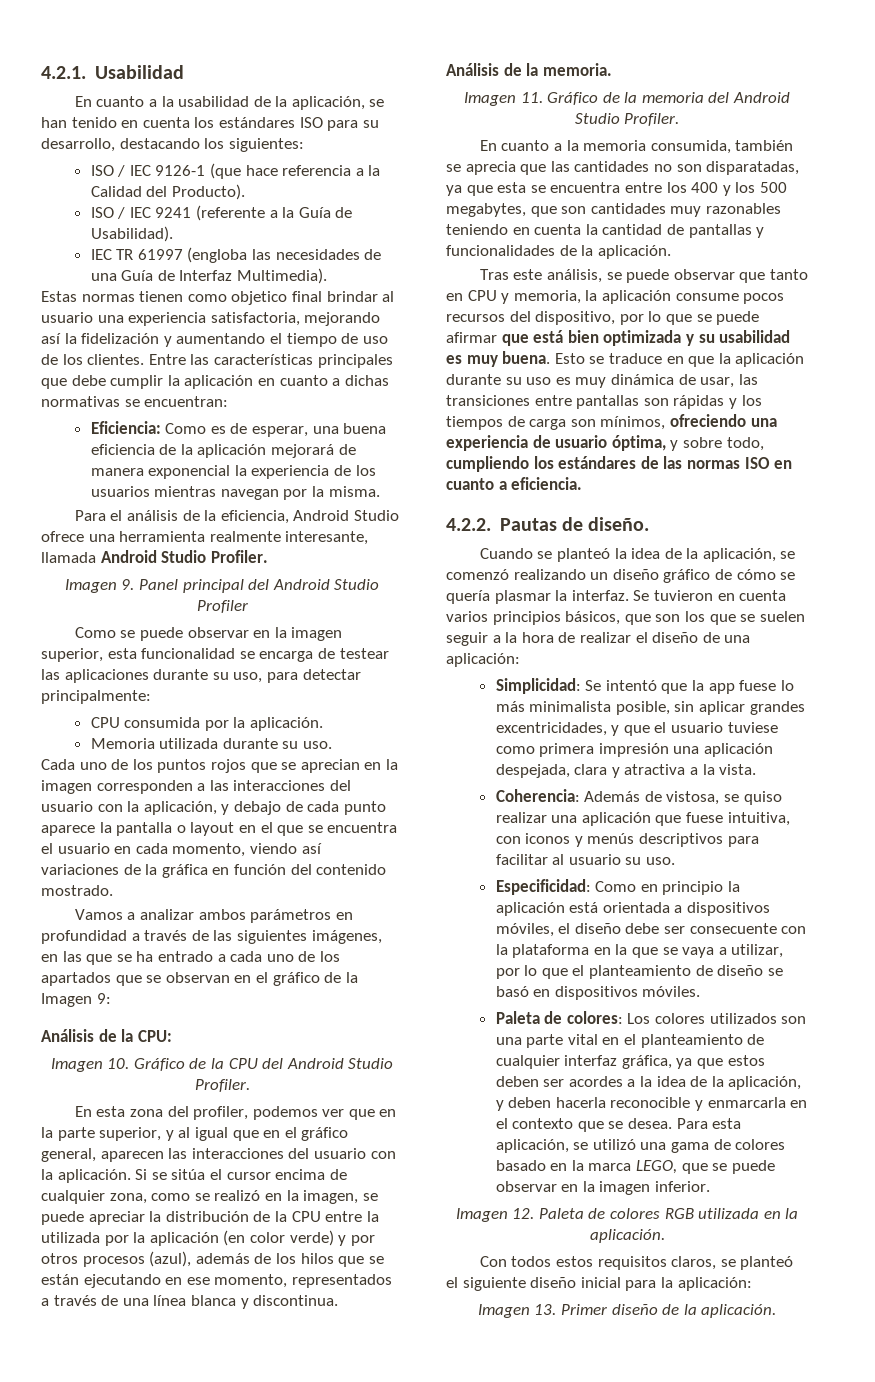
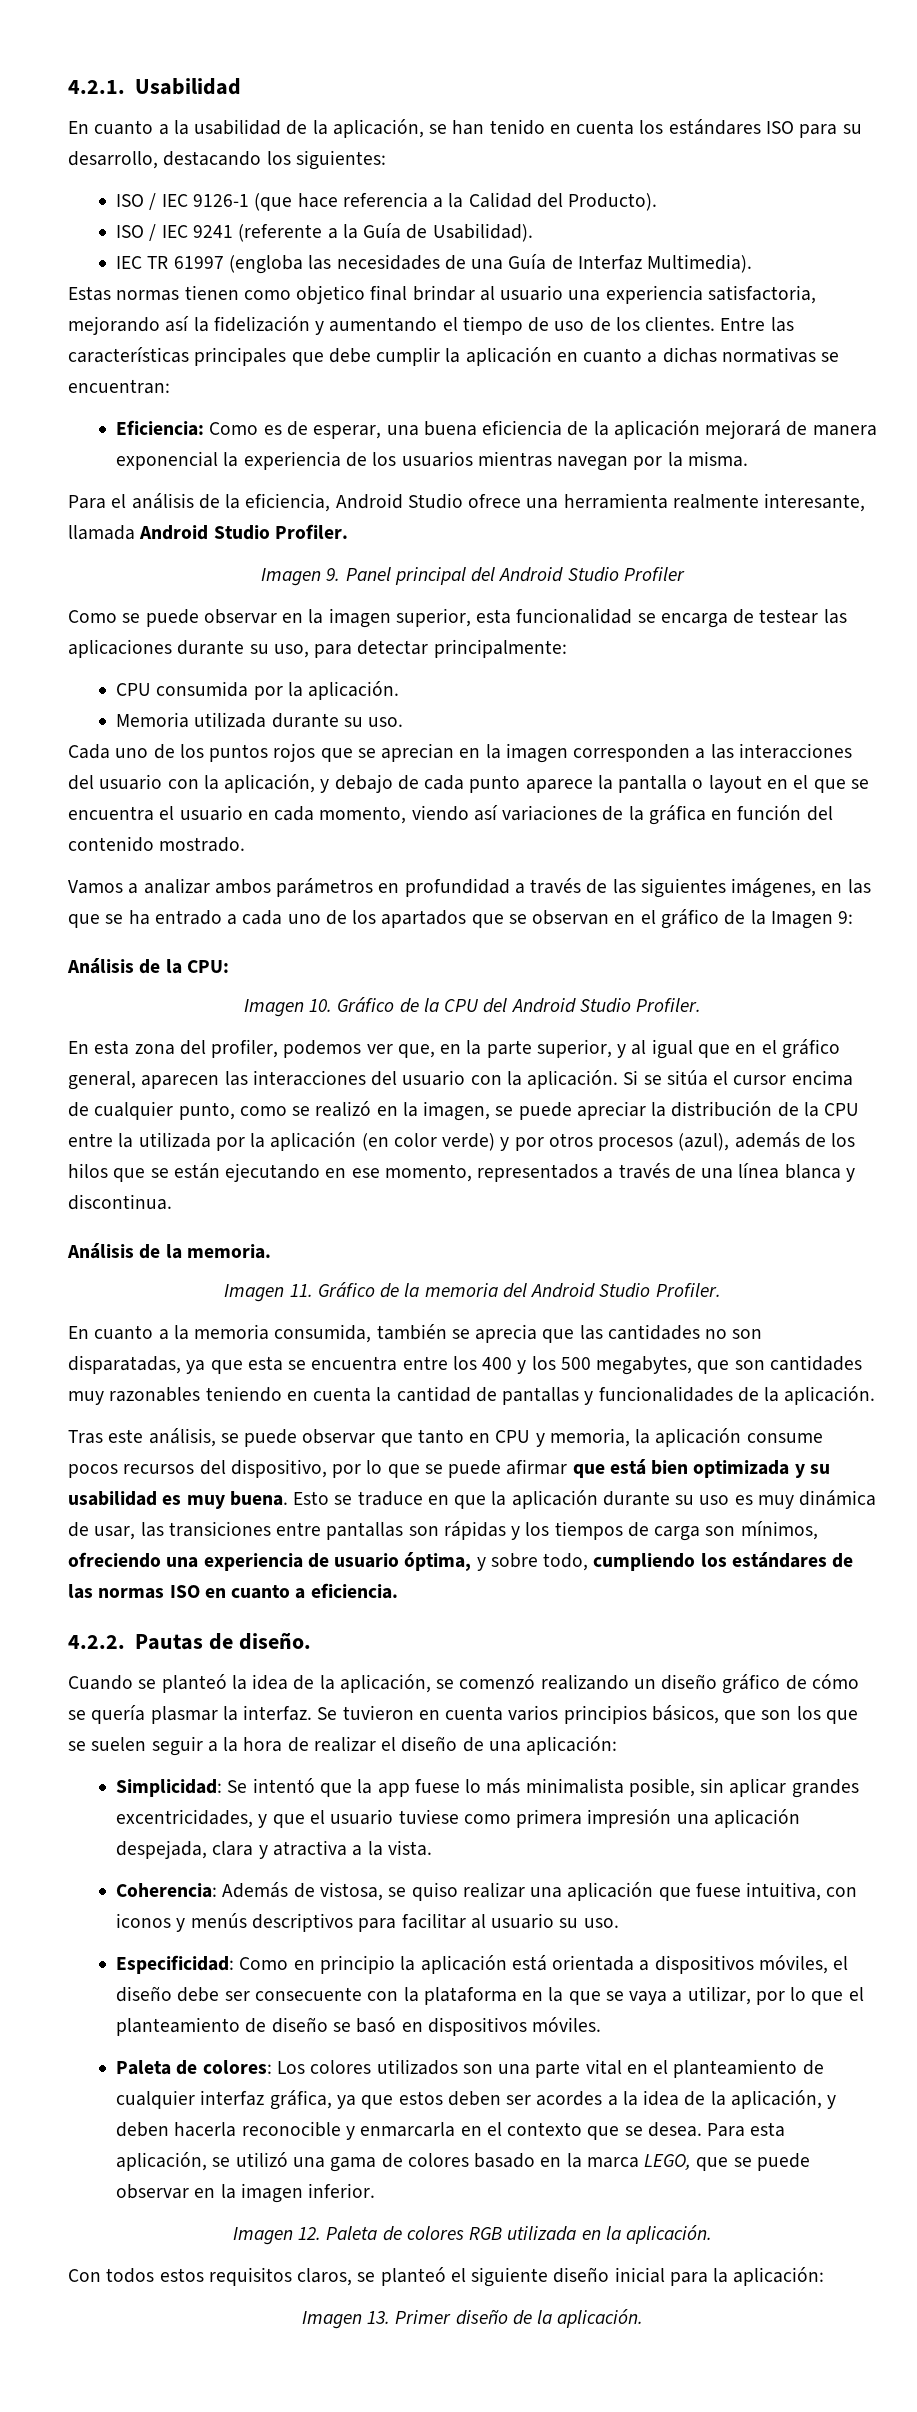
[348,1109,375,1120] que -> [397,1044,435,1058] que,
[109,1193,147,1204] zona, -> [178,1102,235,1120] punto,

